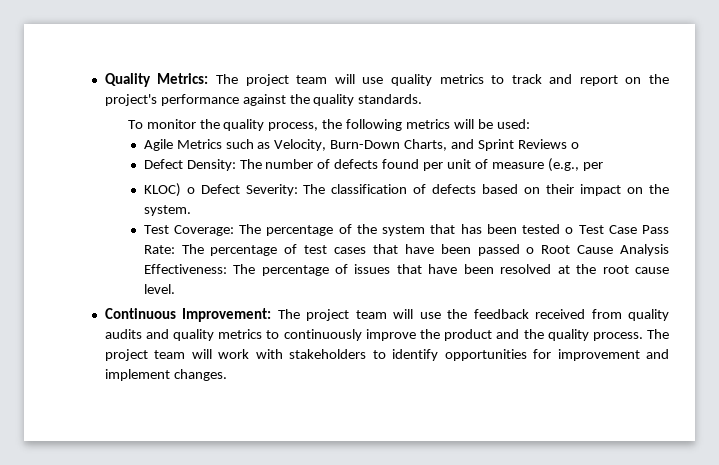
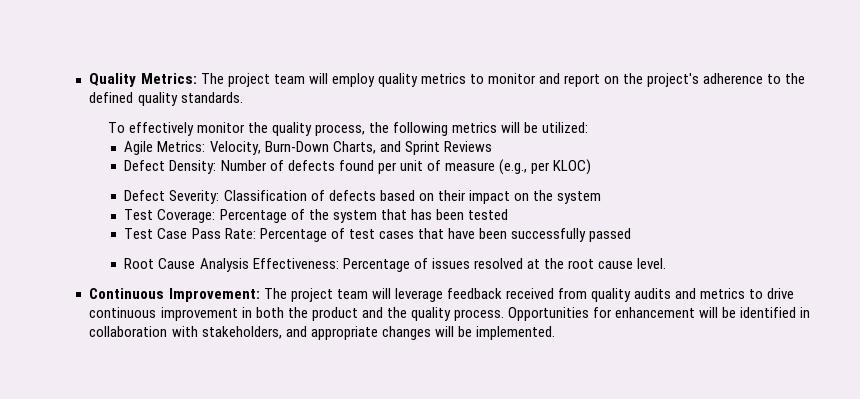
[362,74,542,86] use quality metrics to track -> [331,73,536,87] employ quality metrics to monitor
[160,94,310,106] performance against the -> [703,73,806,84] [89,92,134,103] adherence to the defined
(143, 124) none -> [128,122,194,136] effectively
[496,119,530,129] used: -> [542,122,589,133] utilized:
[176,139,271,149] Metrics such as -> [157,141,206,152] Metrics:
[570,142,579,149] o -> (492, 146) none
[239,159,314,169] The number -> [220,160,267,171] Number
[143,183,408,197] // KLOC) o Defect Severity: The classification -> [552,159,591,175] [124,190,307,204] KLOC) // Defect Severity: Classification
[143,205,191,216] system. -> [556,191,601,204] system
[239,224,334,236] The percentage -> [219,209,287,223] Percentage
[565,227,574,234] o -> (508, 214) //
[181,244,278,256] The percentage -> [259,228,327,242] Percentage
(471, 249) none -> [510,228,586,242] successfully
[526,247,535,254] o -> (631, 235) //
[233,264,494,276] The percentage of issues that have been -> [342,258,470,272] Percentage of issues
[419,309,468,319] use the -> [394,288,443,302] leverage
[173,329,416,341] quality metrics to continuously improve -> [700,288,795,299] [89,307,284,321] metrics to drive continuous improvement in both
[647,329,669,339] [104,349,670,361] [104,369,227,381] The project team will work with stakeholders to identify opportunities for improvement and implement changes. -> [507,307,811,321] [89,326,555,340] Opportunities for enhancement will be identified in collaboration with stakeholders, and appropriate changes will be implemented.

